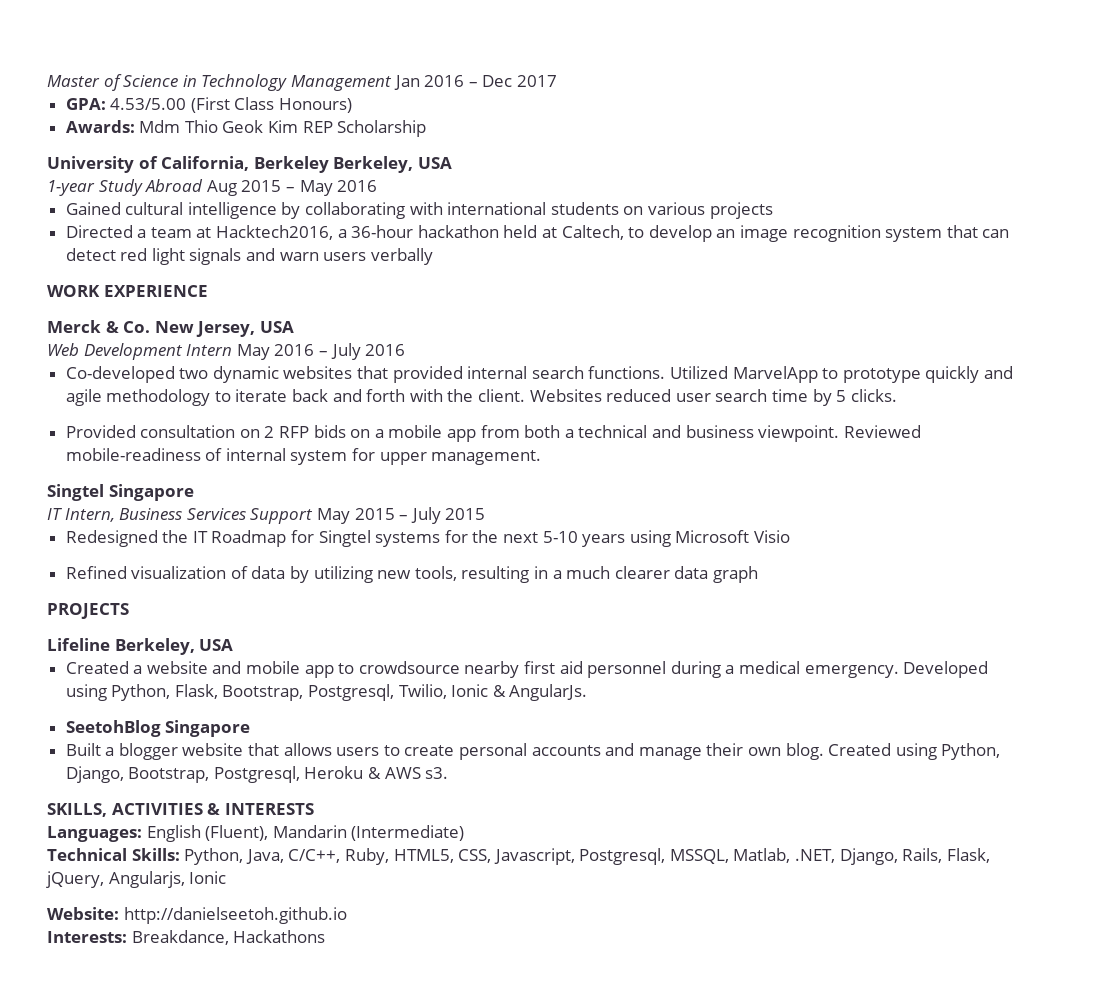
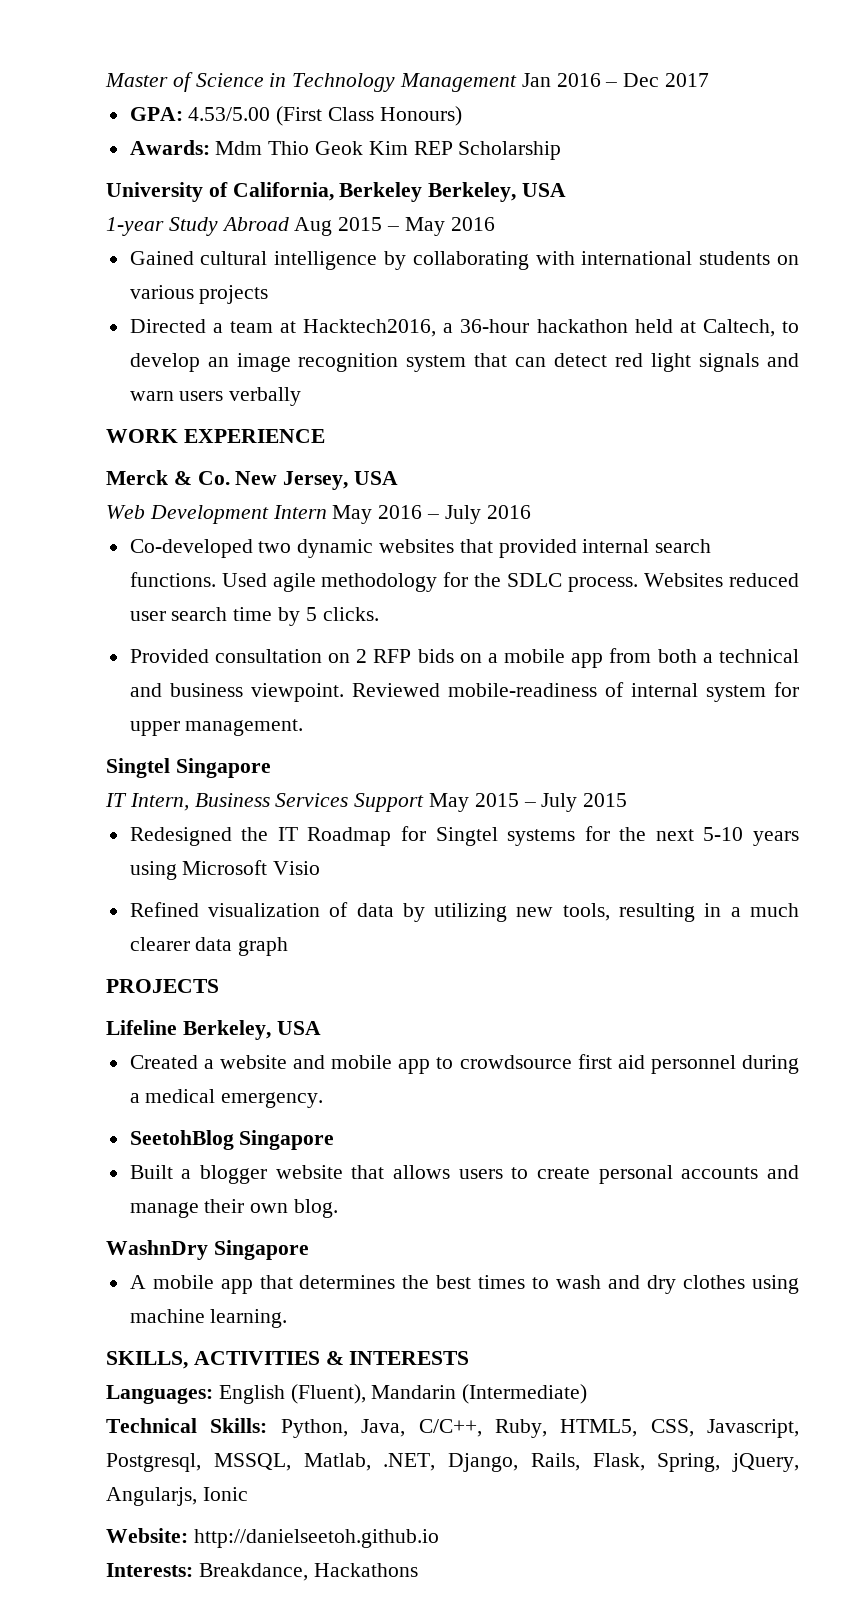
[670,366,1013,383] [65,389,526,406] Utilized MarvelApp to prototype quickly and agile methodology to iterate back and forth with the client. -> [221,572,639,592] Used agile methodology for the SDLC process.
[464,661,520,678] nearby -> (572, 1062) none
[903,661,989,678] [65,684,588,701] Developed using Python, Flask, Bootstrap, Postgresql, Twilio, Ionic & AngularJs. -> (324, 1100) none
[828,743,1001,760] [65,766,449,783] Created using Python, Django, Bootstrap, Postgresql, Heroku & AWS s3. -> [106,1240,309,1260] [129,1275,799,1294] [129,1309,288,1328] // WashnDry Singapore // A mobile app that determines the best times to wash and dry clothes using machine learning.
(990, 855) none -> [657,1453,721,1472] Spring,

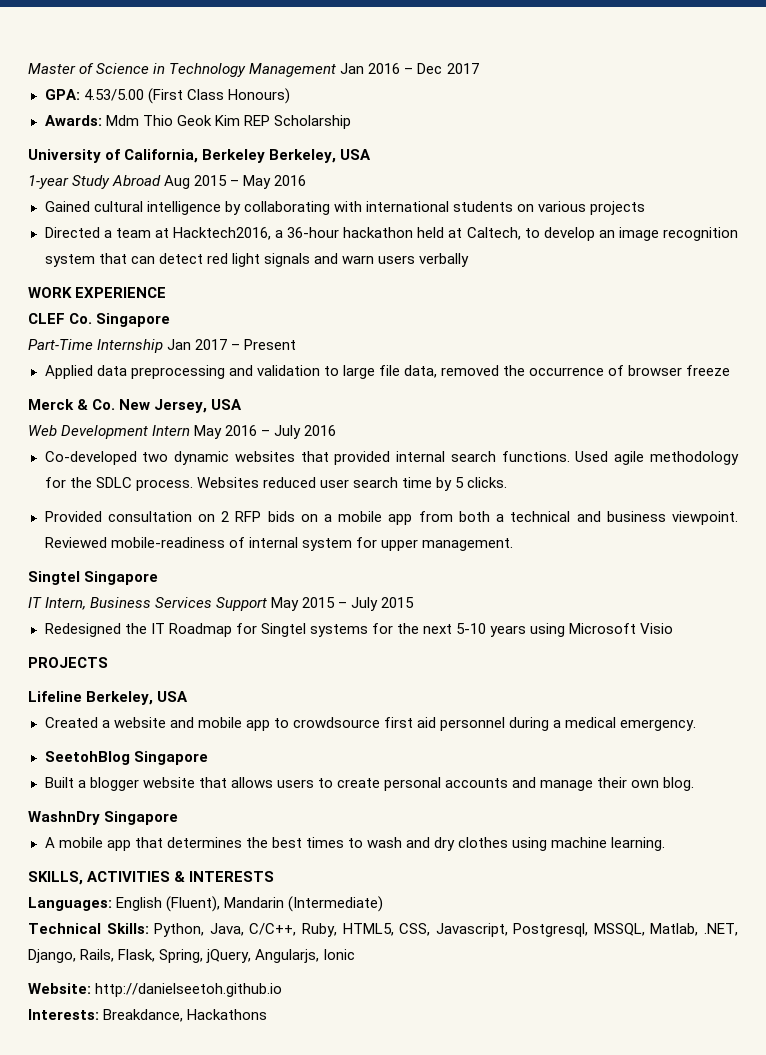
(325, 436) none -> [28,313,171,327] [28,339,297,353] [44,365,731,379] // CLEF Co. Singapore // Part-Time Internship Jan 2017 – Present // Applied data preprocessing and validation to large file data, removed the occurrence of browser freeze
[129,902,799,922] [129,937,289,956] // Refined visualization of data by utilizing new tools, resulting in a much clearer data graph -> (674, 628) none

